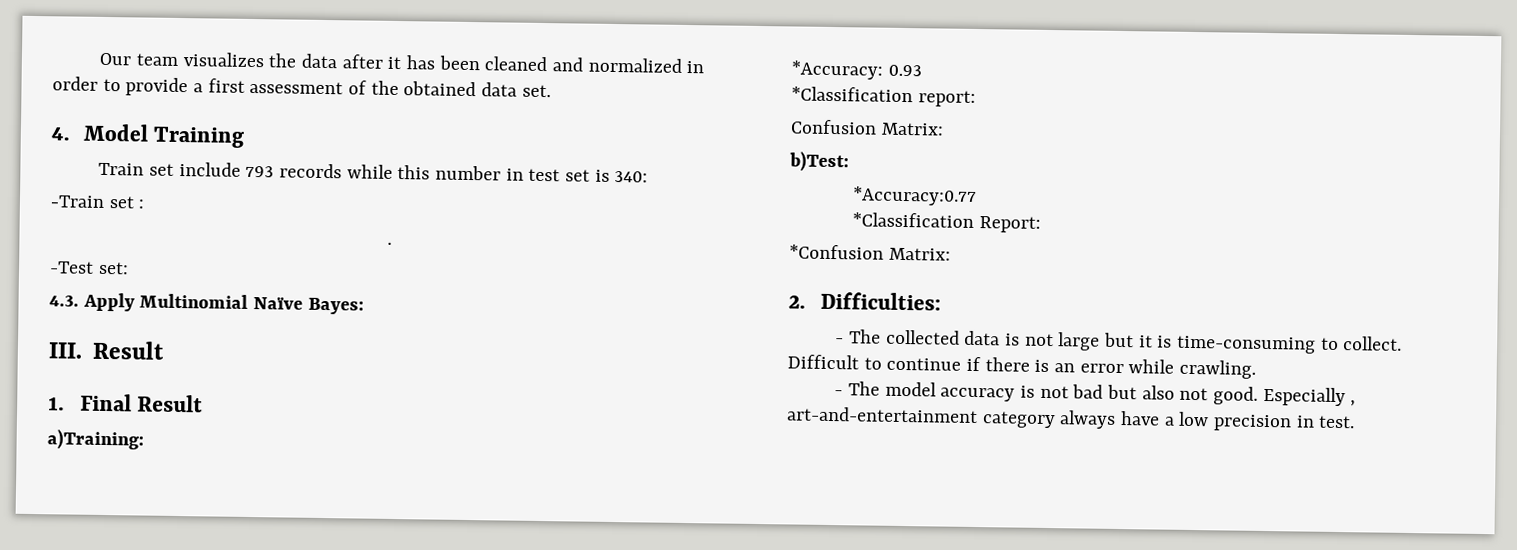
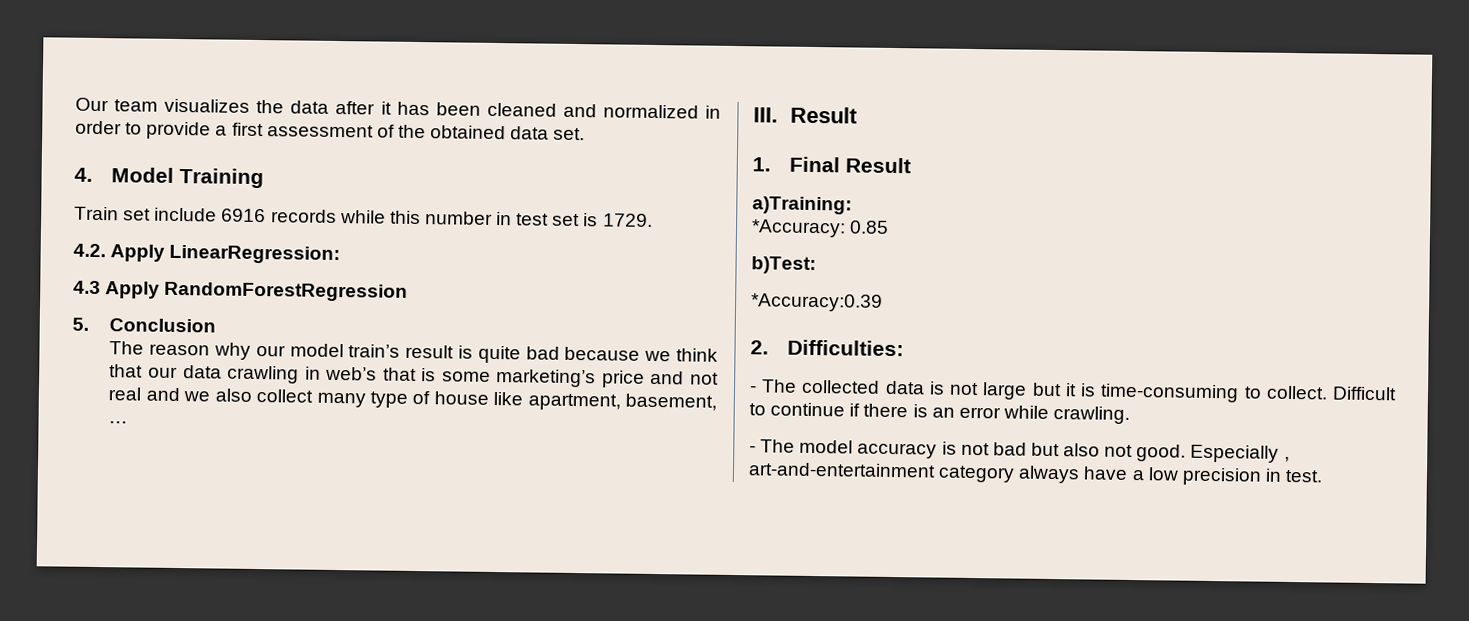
[245,165,275,178] 793 -> [221,208,267,223] 6916
[614,171,649,183] [50,195,145,209] [387,241,392,245] [49,261,129,275] [49,292,364,315] 340: // -Train set : // . // -Test set: // 4.3. Apply Multinomial Naïve Bayes: -> [602,213,653,227] [73,243,341,265] [73,280,409,302] [72,317,217,333] [109,341,718,364] [109,364,719,388] [108,387,717,411] [108,421,129,424] 1729. // 4.2. Apply LinearRegression: // 4.3 Apply RandomForestRegression // 5. Conclusion // The reason why our model train’s result is quite bad because we think that our data crawling in web’s that is some marketing’s price and not real and we also collect many type of house like apartment, basement, …
[887,64,922,77] [791,86,976,107] [790,119,944,136] [789,151,849,173] [852,186,978,207] [852,212,1041,233] [789,244,951,261] 0.93 // *Classification report: // Confusion Matrix: // b)Test: // *Accuracy:0.77 // *Classification Report: // *Confusion Matrix: -> [849,220,890,234] [751,256,816,275] [751,293,883,312] 0.85 // b)Test: // *Accuracy:0.39

